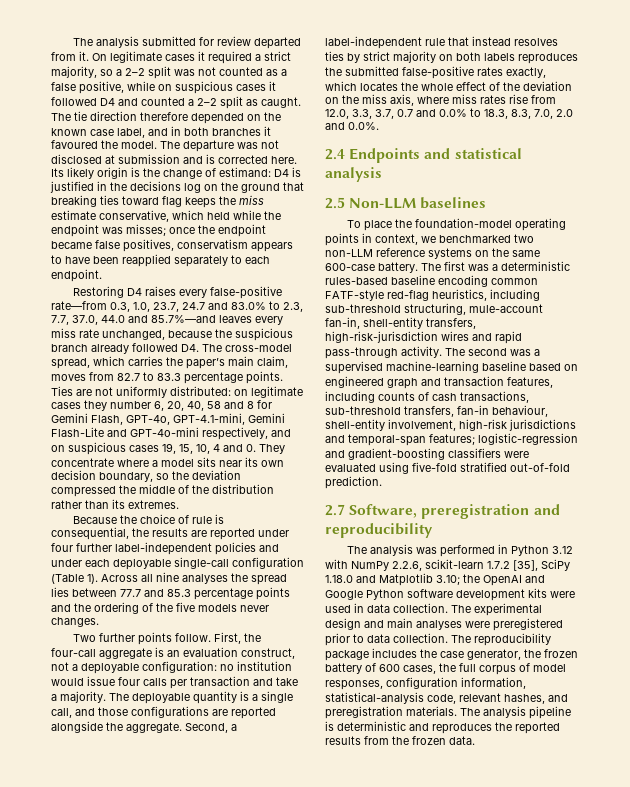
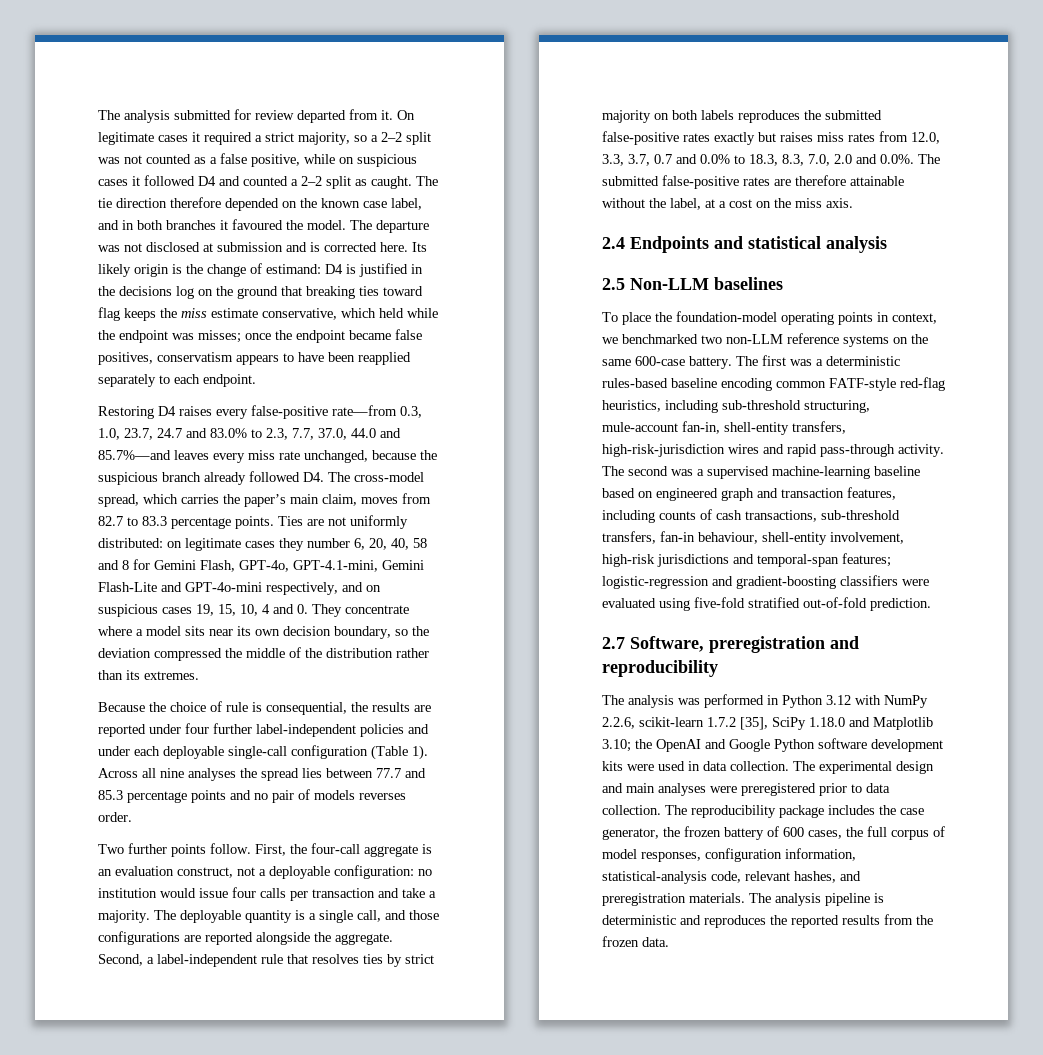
[74,602,269,614] [51,617,99,627] the ordering of the five models never changes. -> [254,789,406,803] [98,812,132,822] no pair of models reverses order.
[472,36,511,46] instead -> (308, 959) none
[506,67,546,78] [325,81,572,91] [325,94,449,106] exactly, which locates the whole effect of the deviation on the miss axis, where -> [714,132,813,145] exactly but raises
[509,94,528,104] rise -> (875, 137) none
(379, 126) none -> [918,154,940,164] [602,175,904,189] [602,198,853,210] The submitted false-positive rates are therefore attainable without the label, at a cost on the miss axis.

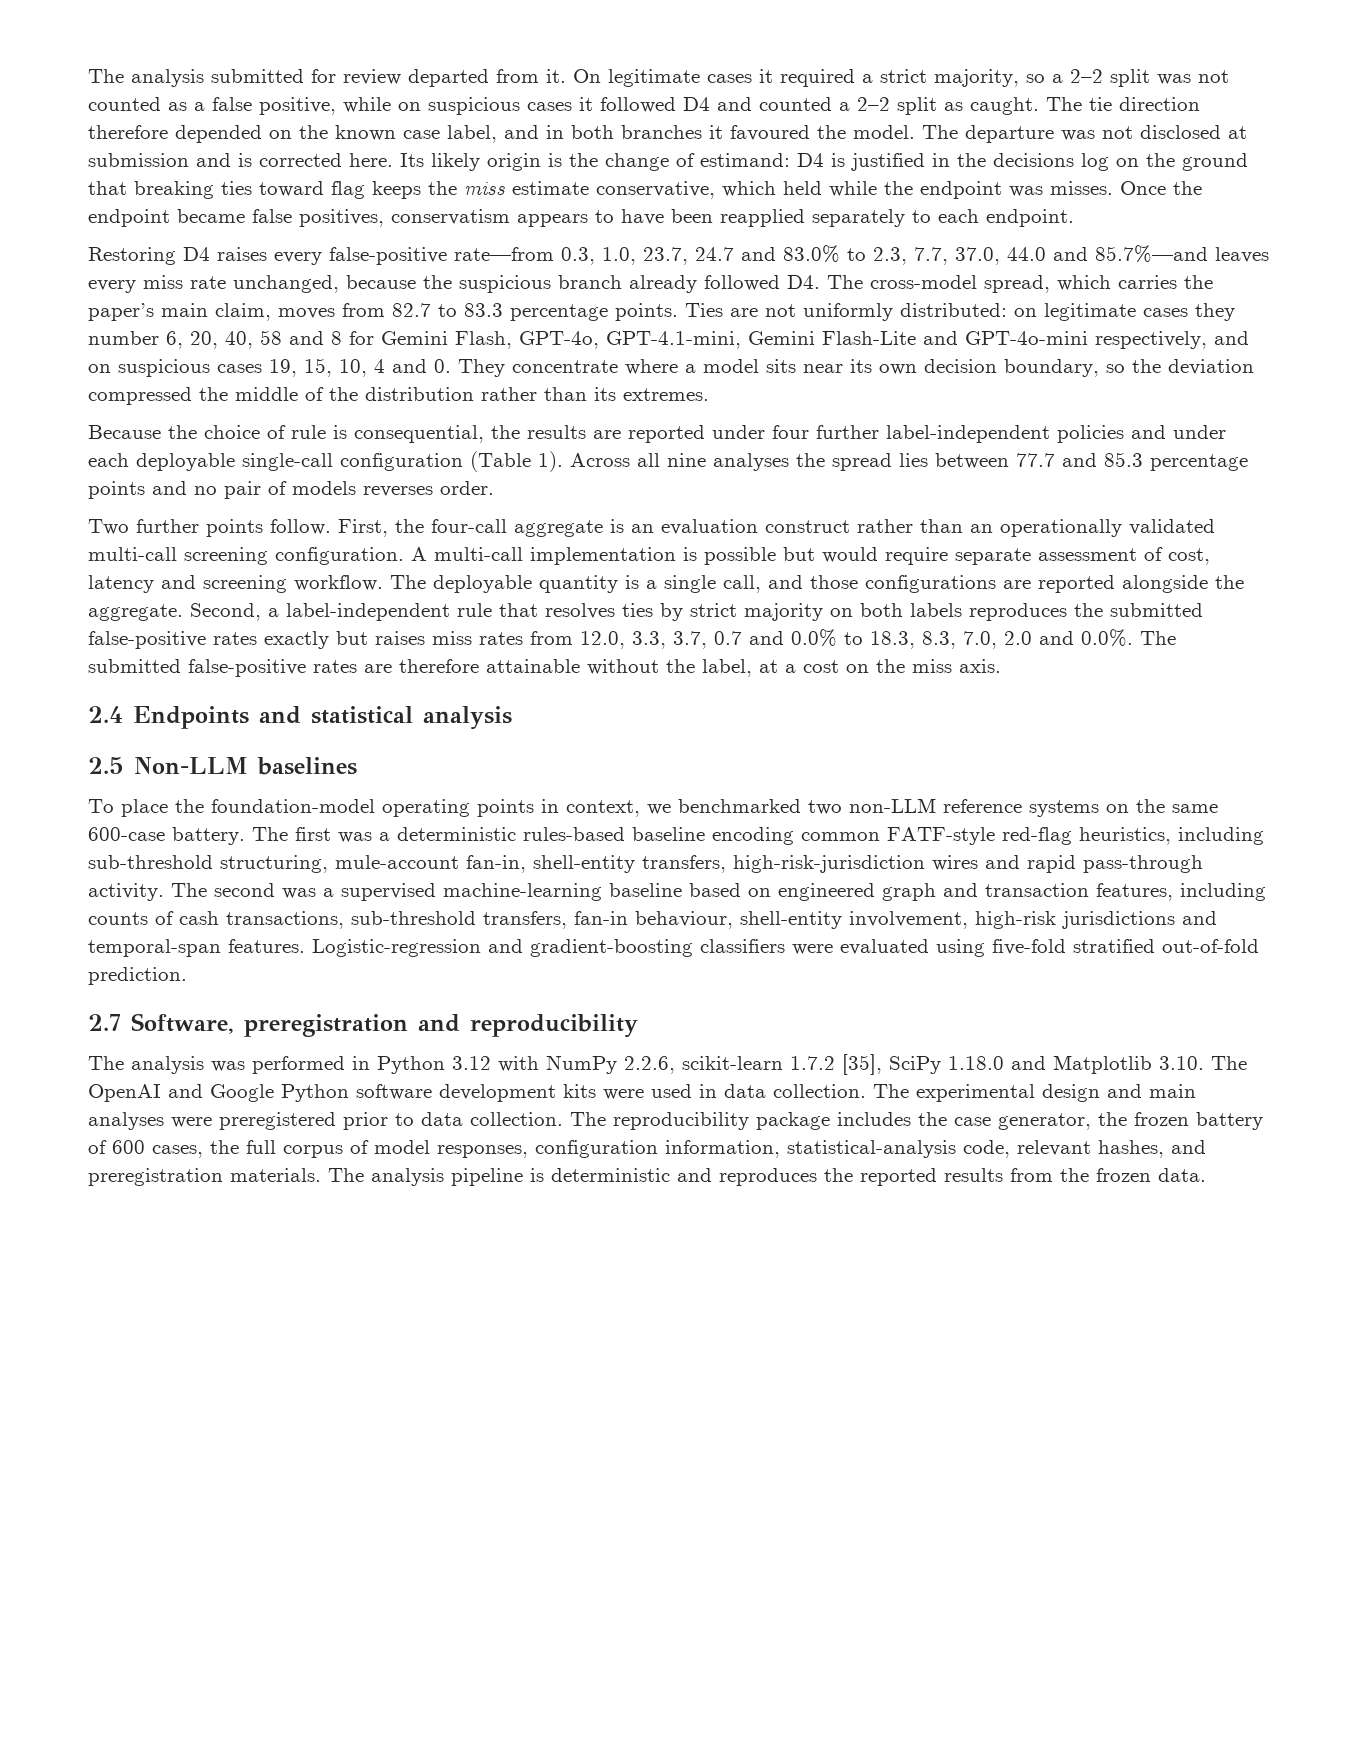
[198,330,271,343] misses; once -> [1050,181,1166,195] misses. Once
[177,865,432,879] [98,887,436,901] [98,910,150,923] construct, not a deployable configuration: no institution would issue four calls per transaction and take a majority. -> [765,519,1215,537] [88,547,1210,565] [88,575,383,593] construct rather than an operationally validated multi-call screening configuration. A multi-call implementation is possible but would require separate assessment of cost, latency and screening workflow.
[842,553,891,567] [602,576,709,589] features; logistic-regression -> [228,939,481,957] features. Logistic-regression
[602,739,652,752] 3.10; the -> [1159,1056,1247,1070] 3.10. The

